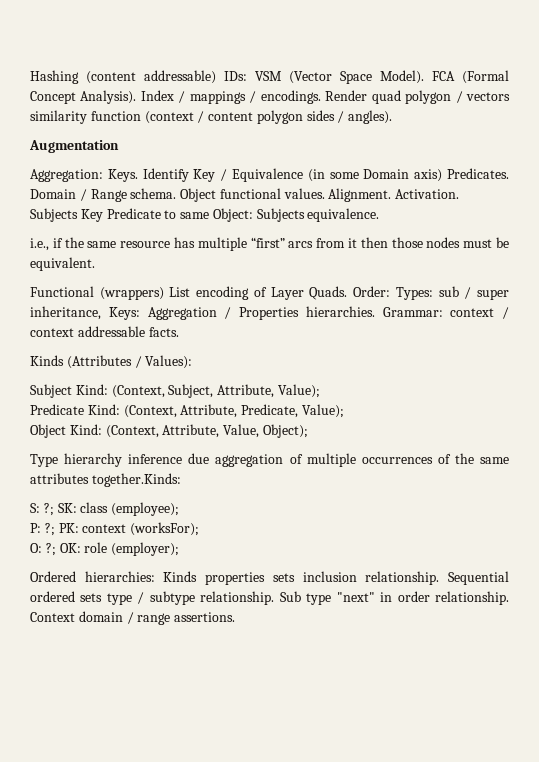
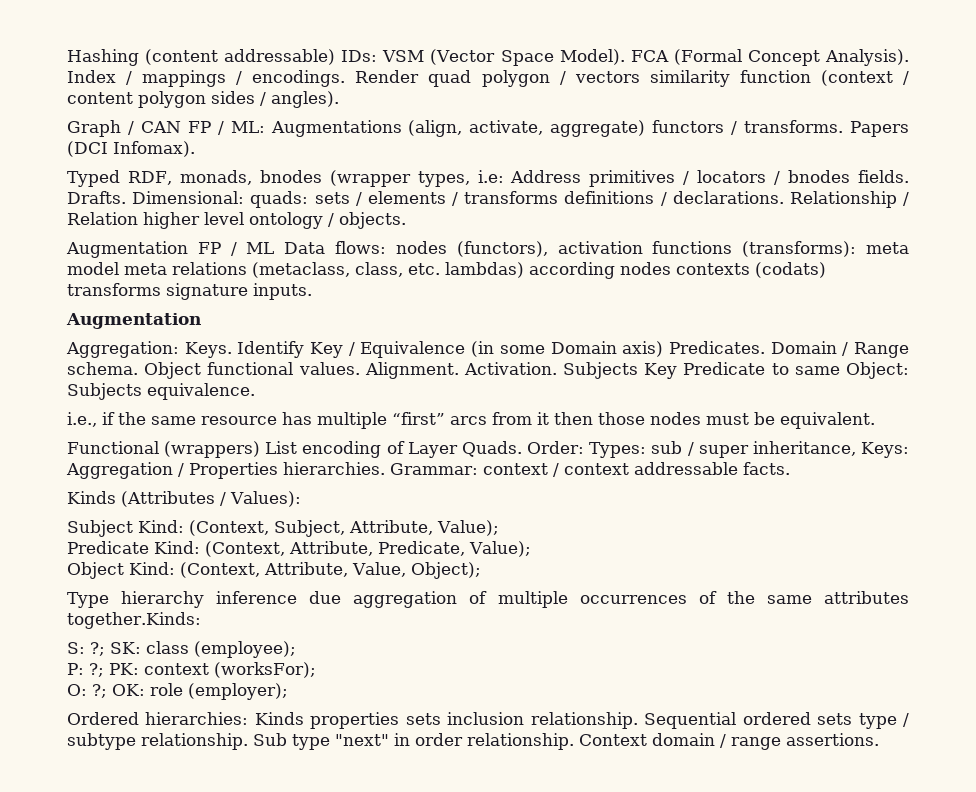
(393, 117) none -> [67,120,909,137] [67,141,195,157] [67,170,909,187] [67,191,909,208] [67,212,406,229] [66,241,910,258] [67,262,826,279] [67,283,312,300] // Graph / CAN FP / ML: Augmentations (align, activate, aggregate) functors / transforms. Papers (DCI Infomax). // Typed RDF, monads, bnodes (wrapper types, i.e: Address primitives / locators / bnodes fields. Drafts. Dimensional: quads: sets / elements / transforms definitions / declarations. Relationship / Relation higher level ontology / objects. // Augmentation FP / ML Data flows: nodes (functors), activation functions (transforms): meta model meta relations (metaclass, class, etc. lambdas) according nodes contexts (codats) transforms signature inputs.

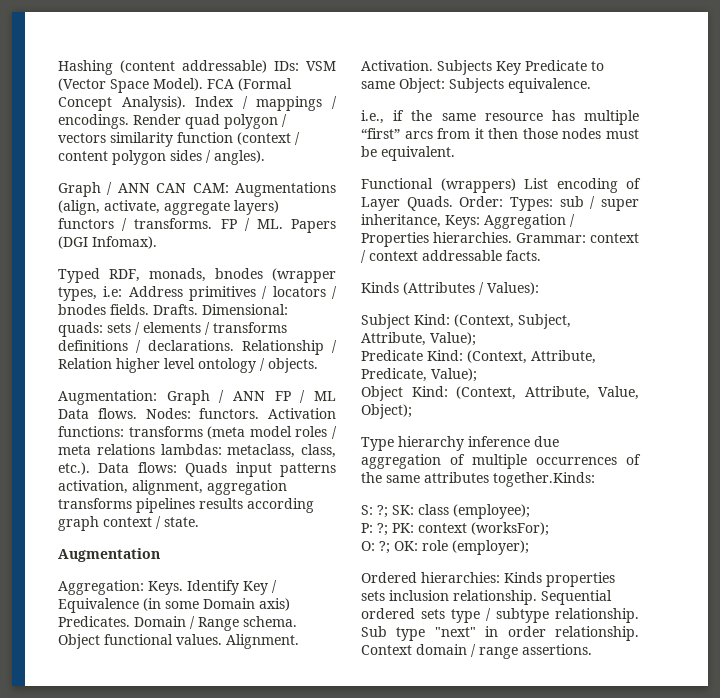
[140,121,265,135] CAN FP / ML: -> [117,183,229,193] ANN CAN CAM:
[550,120,646,137] aggregate) -> [164,200,279,215] aggregate layers)
[849,121,909,137] [67,141,108,157] Papers (DCI -> [220,218,336,233] [58,236,88,249] FP / ML. Papers (DGI
[66,241,910,258] [67,262,826,279] [67,283,312,300] Augmentation FP / ML Data flows: nodes (functors), activation functions (transforms): meta model meta relations (metaclass, class, etc. lambdas) according nodes contexts (codats) transforms signature inputs. -> [58,390,336,405] [58,408,336,419] [58,426,337,439] [58,444,336,458] [58,462,336,477] [58,480,287,495] [58,498,314,513] [58,516,199,531] Augmentation: Graph / ANN FP / ML Data flows. Nodes: functors. Activation functions: transforms (meta model roles / meta relations lambdas: metaclass, class, etc.). Data flows: Quads input patterns activation, alignment, aggregation transforms pipelines results according graph context / state.

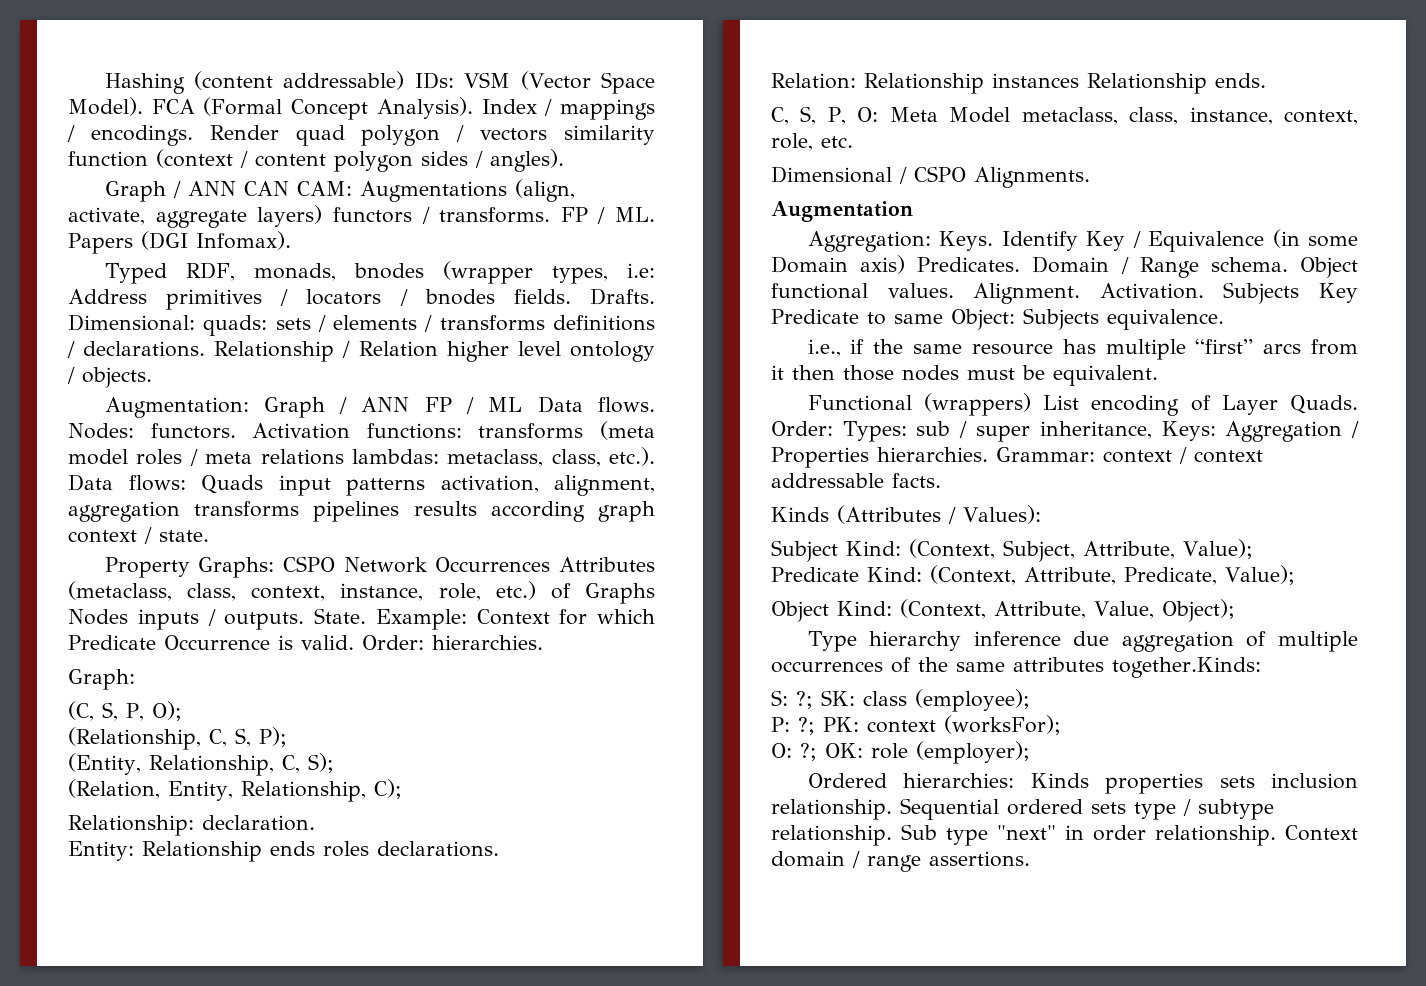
(199, 522) none -> [104,556,655,578] [68,581,656,604] [68,608,655,630] [68,635,543,650] [68,669,135,690] [68,701,182,721] [68,727,287,750] [68,753,334,776] [68,779,402,802] [68,815,315,836] [68,841,499,862] [771,73,1266,94] [771,106,1358,125] [771,133,853,151] [771,166,1090,188] // Property Graphs: CSPO Network Occurrences Attributes (metaclass, class, context, instance, role, etc.) of Graphs Nodes inputs / outputs. State. Example: Context for which Predicate Occurrence is valid. Order: hierarchies. // Graph: // (C, S, P, O); // (Relationship, C, S, P); // (Entity, Relationship, C, S); // (Relation, Entity, Relationship, C); // Relationship: declaration. // Entity: Relationship ends roles declarations. // Relation: Relationship instances Relationship ends. // C, S, P, O: Meta Model metaclass, class, instance, context, role, etc. // Dimensional / CSPO Alignments.

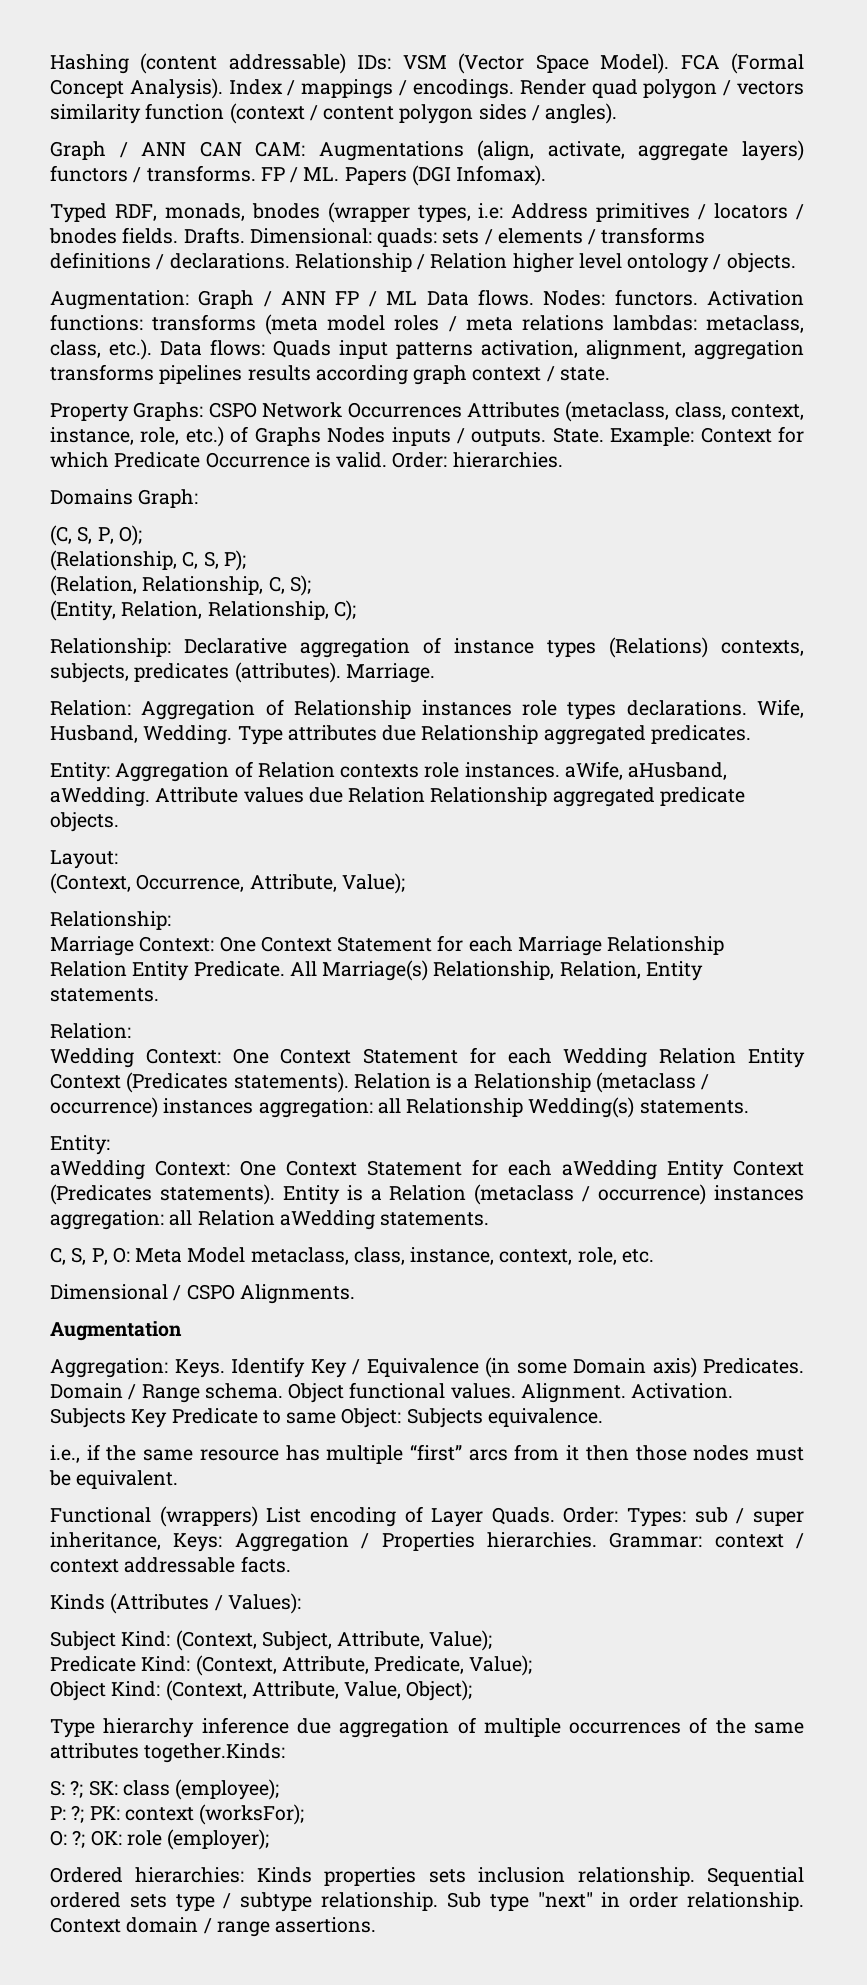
(543, 642) none -> [50,489,133,505] Domains
[68,753,141,775] (Entity, -> [50,575,137,596] (Relation,
[68,779,233,801] (Relation, Entity, -> [50,600,203,621] (Entity, Relation,
[202,815,315,831] [68,841,499,862] [771,73,1266,94] declaration. // Entity: Relationship ends roles declarations. // Relation: Relationship instances Relationship ends. -> [184,637,804,658] [50,662,435,683] [50,699,804,720] [50,725,751,745] [50,761,728,782] [50,787,745,807] [50,812,119,832] [50,850,118,869] [50,873,405,894] [50,911,171,930] [50,935,725,956] [50,960,703,981] [50,988,159,1002] [50,1023,131,1039] [50,1047,806,1068] [50,1072,710,1093] [50,1097,749,1118] [50,1135,110,1155] [50,1159,804,1180] [50,1184,805,1205] [50,1210,490,1230] Declarative aggregation of instance types (Relations) contexts, subjects, predicates (attributes). Marriage. // Relation: Aggregation of Relationship instances role types declarations. Wife, Husband, Wedding. Type attributes due Relationship aggregated predicates. // Entity: Aggregation of Relation contexts role instances. aWife, aHusband, aWedding. Attribute values due Relation Relationship aggregated predicate objects. // Layout: // (Context, Occurrence, Attribute, Value); // Relationship: // Marriage Context: One Context Statement for each Marriage Relationship Relation Entity Predicate. All Marriage(s) Relationship, Relation, Entity statements. // Relation: // Wedding Context: One Context Statement for each Wedding Relation Entity Context (Predicates statements). Relation is a Relationship (metaclass / occurrence) instances aggregation: all Relationship Wedding(s) statements. // Entity: // aWedding Context: One Context Statement for each aWedding Entity Context (Predicates statements). Entity is a Relation (metaclass / occurrence) instances aggregation: all Relation aWedding statements.

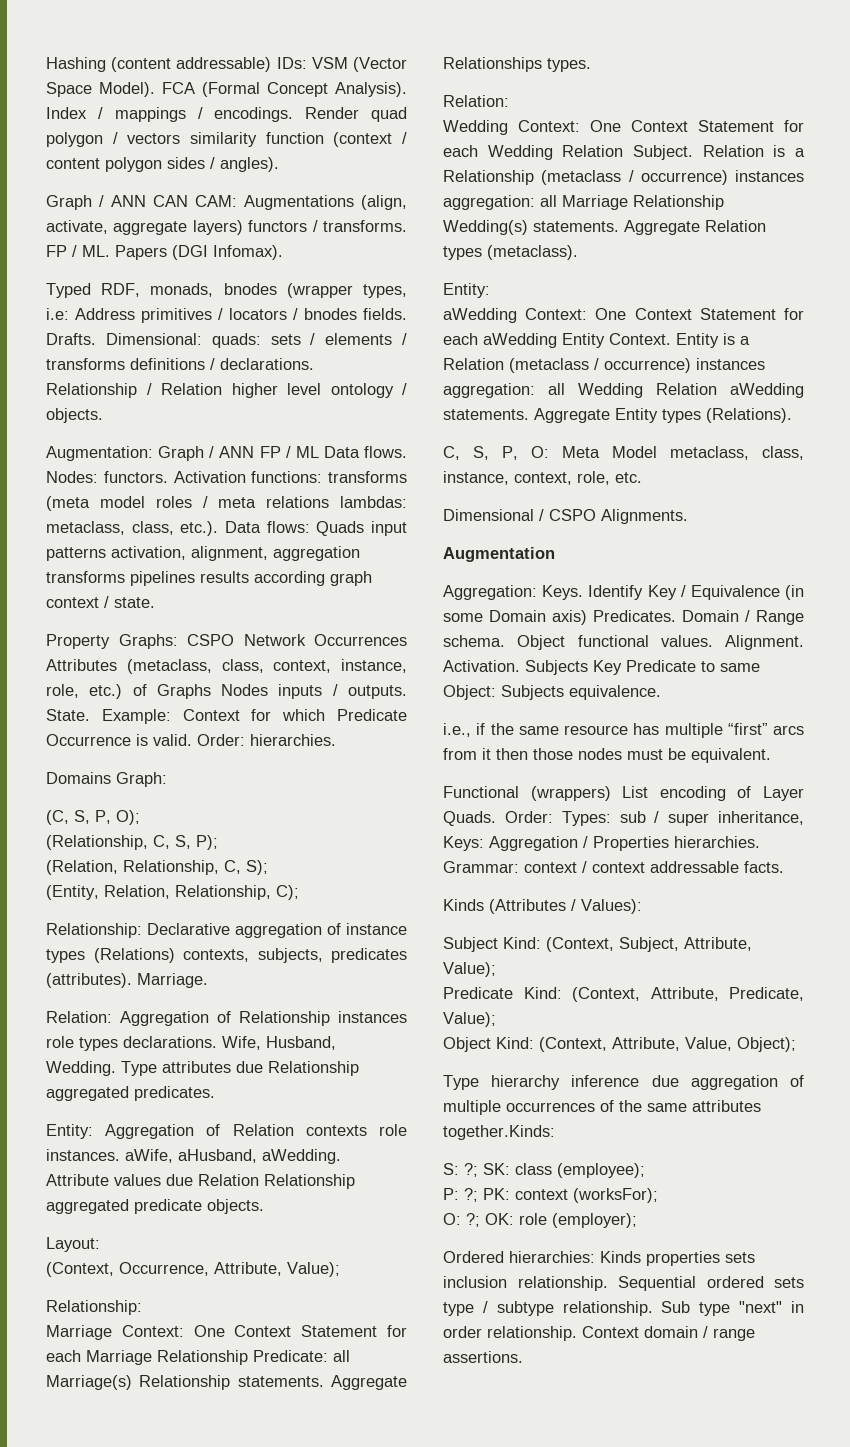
[50,960,703,981] [50,988,159,1002] Relation Entity Predicate. All Marriage(s) Relationship, Relation, Entity statements. -> [253,1350,350,1362] [46,1375,407,1390] [443,57,591,72] Predicate: all Marriage(s) Relationship statements. Aggregate Relationships types.
[748,1048,806,1068] [50,1072,349,1093] Entity Context (Predicates statements). -> [633,145,693,160] Subject.
(401, 1106) none -> [562,195,628,210] Marriage
(749, 1107) none -> [624,220,766,235] [443,245,578,260] Aggregate Relation types (metaclass).
[733,1160,804,1176] [50,1184,275,1205] Context (Predicates statements). -> [609,333,671,345] Context.
(193, 1218) none -> [578,383,643,398] Wedding
(490, 1219) none -> [534,408,792,423] Aggregate Entity types (Relations).

